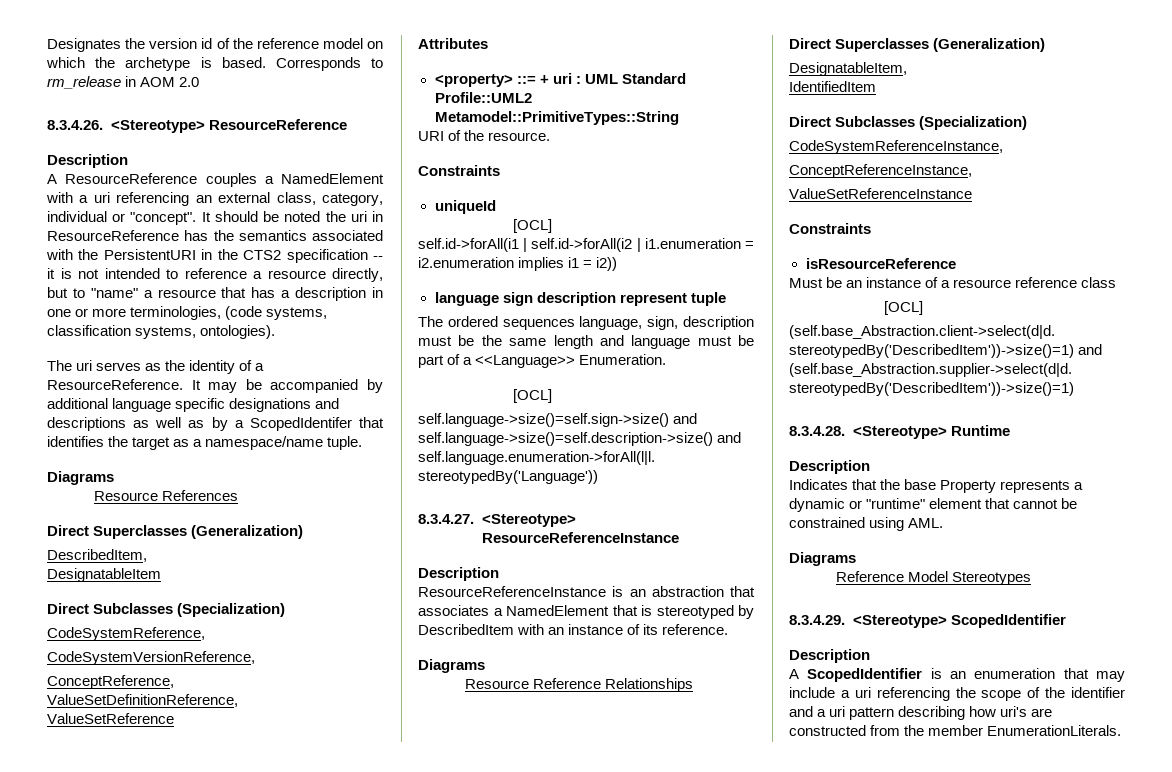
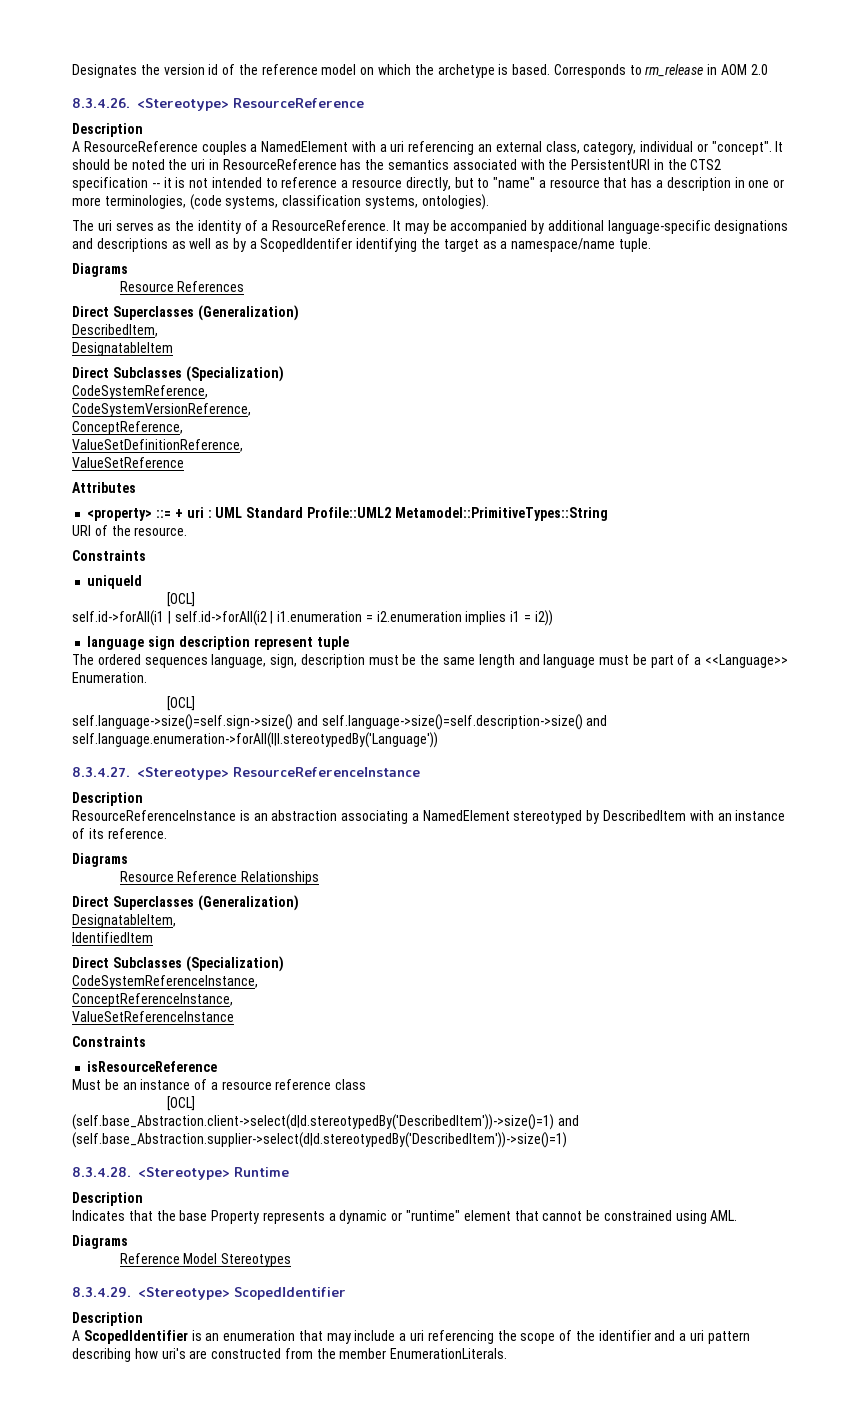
[112,398,226,412] language specific -> [607,220,711,234] language-specific
[359,417,384,428] [47,436,104,447] that identifies -> [356,238,418,252] identifying
[730,586,755,597] [418,605,652,616] that associates a NamedElement that is -> [341,810,510,824] associating a NamedElement

